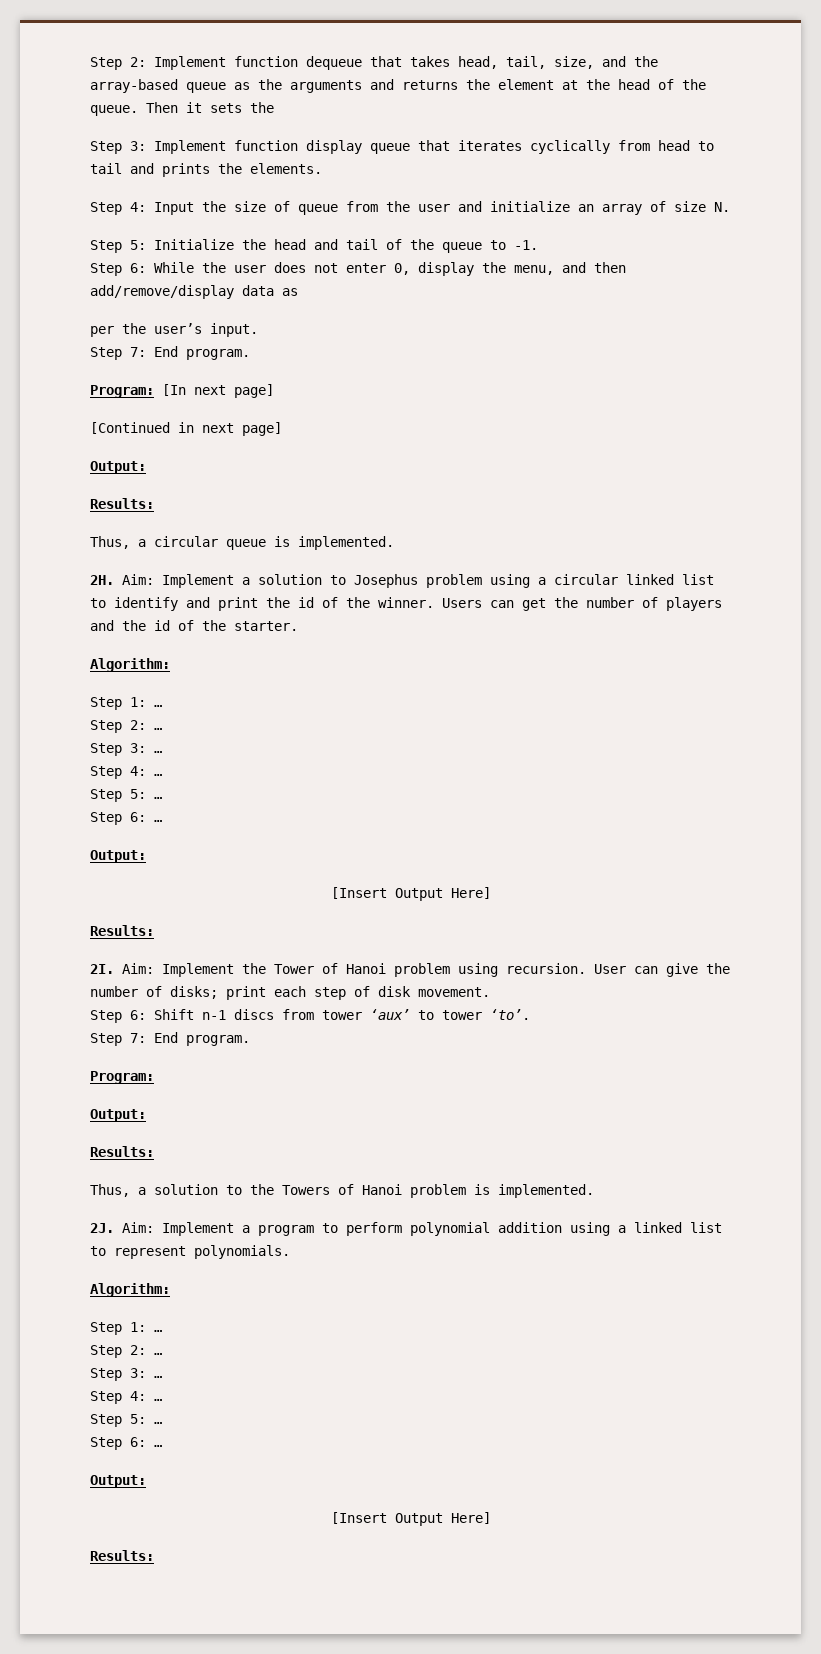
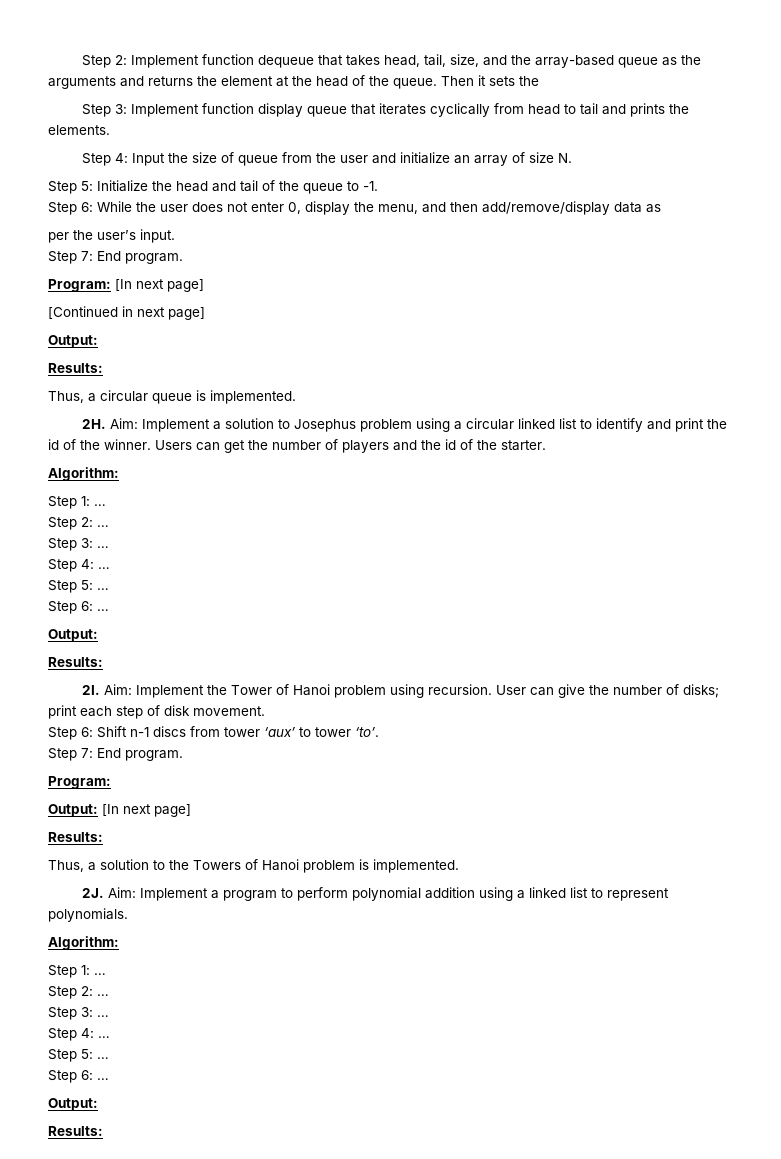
[330,887,491,901] // [Insert Output Here] -> (98, 635) none
(146, 1115) none -> [102,804,191,817] [In next page]
[330,1512,491,1526] // [Insert Output Here] -> (98, 1104) none

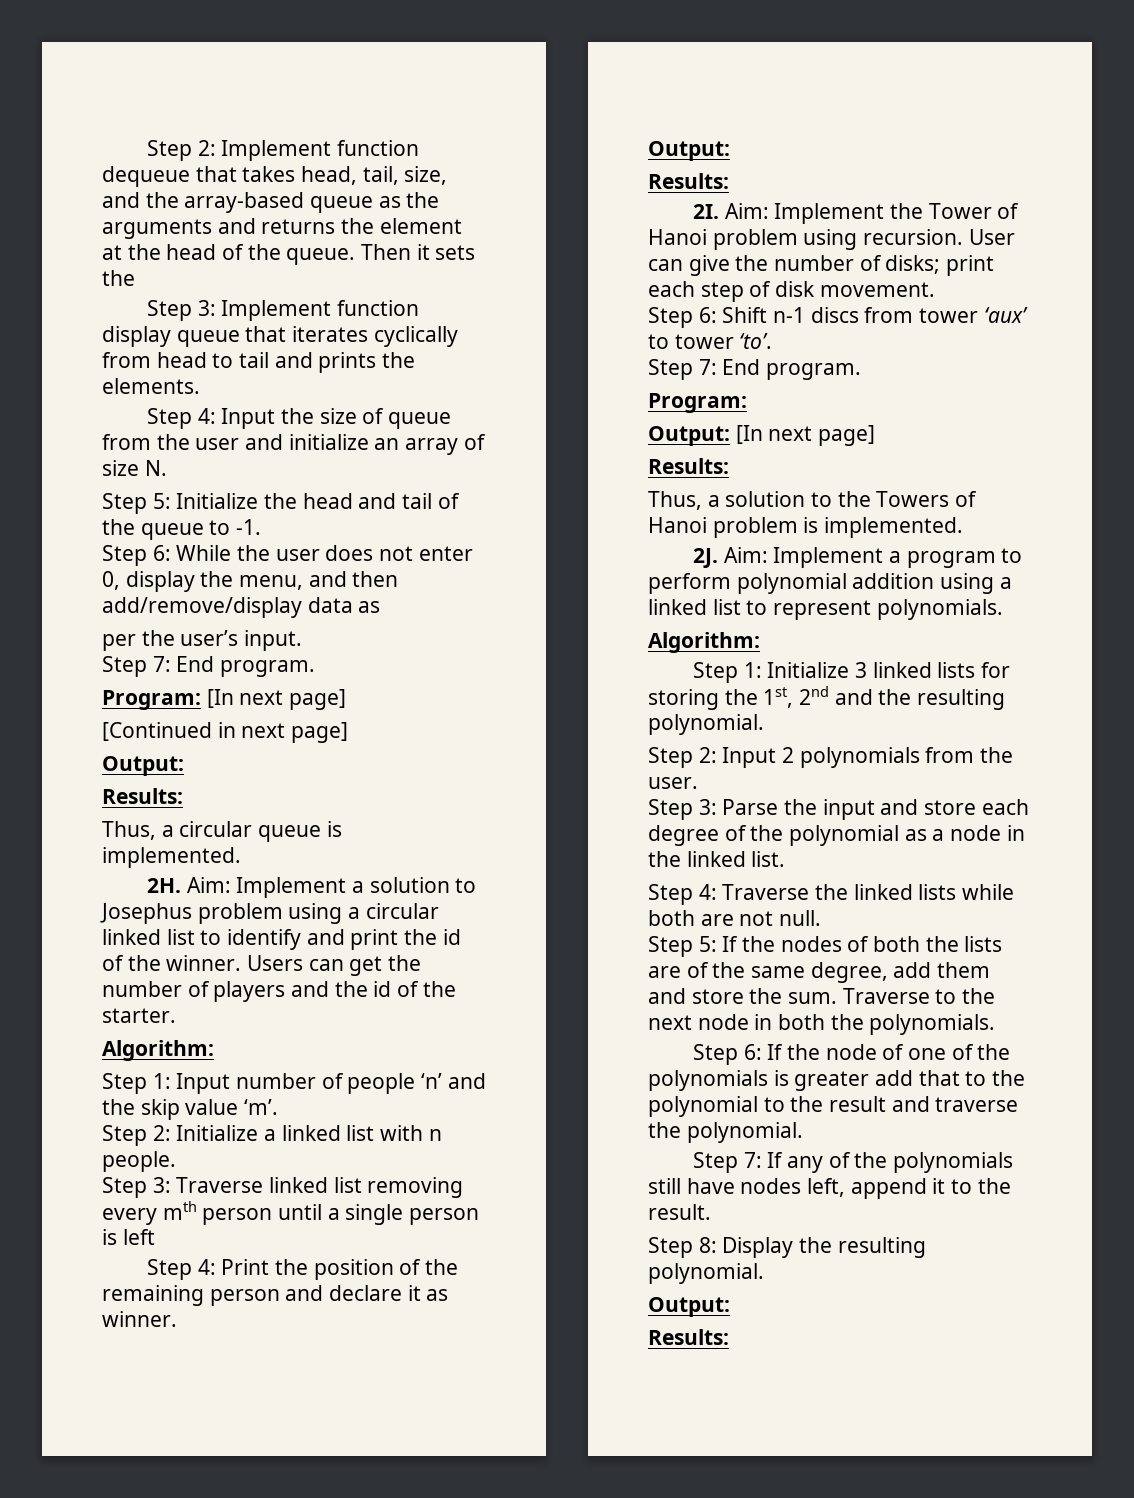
[94,504,106,506] [48,517,109,530] [48,538,109,551] [48,559,110,572] [48,580,109,593] [48,601,109,614] … // Step 2: … // Step 3: … // Step 4: … // Step 5: … // Step 6: … -> [176,1073,486,1094] [102,1099,279,1120] [102,1125,442,1146] [102,1151,176,1172] [102,1177,464,1198] [102,1201,480,1225] [102,1229,155,1245] [146,1259,458,1280] [102,1285,449,1306] [102,1311,177,1327] Input number of people ‘n’ and the skip value ‘m’. // Step 2: Initialize a linked list with n people. // Step 3: Traverse linked list removing every mth person until a single person is left // Step 4: Print the position of the remaining person and declare it as winner.
[94,973,106,975] [48,986,109,999] [48,1007,109,1020] [48,1028,110,1041] [48,1049,109,1062] [48,1070,109,1083] … // Step 2: … // Step 3: … // Step 4: … // Step 5: … // Step 6: … -> [767,662,1010,678] [648,686,1006,710] [648,714,764,735] [648,747,1014,768] [648,777,698,789] [648,799,1029,820] [648,825,1025,846] [648,851,786,867] [648,884,1015,905] [648,910,822,926] [648,936,1003,957] [648,962,991,983] [648,988,996,1004] [648,1014,996,1035] [692,1044,1011,1065] [648,1070,1026,1091] [648,1096,1019,1117] [648,1122,803,1143] [692,1152,1013,1173] [648,1178,1011,1199] [648,1204,711,1220] [648,1237,926,1258] [648,1263,764,1284] Initialize 3 linked lists for storing the 1st, 2nd and the resulting polynomial. // Step 2: Input 2 polynomials from the user. // Step 3: Parse the input and store each degree of the polynomial as a node in the linked list. // Step 4: Traverse the linked lists while both are not null. // Step 5: If the nodes of both the lists are of the same degree, add them and store the sum. Traverse to the next node in both the polynomials. // Step 6: If the node of one of the polynomials is greater add that to the polynomial to the result and traverse the polynomial. // Step 7: If any of the polynomials still have nodes left, append it to the result. // Step 8: Display the resulting polynomial.

